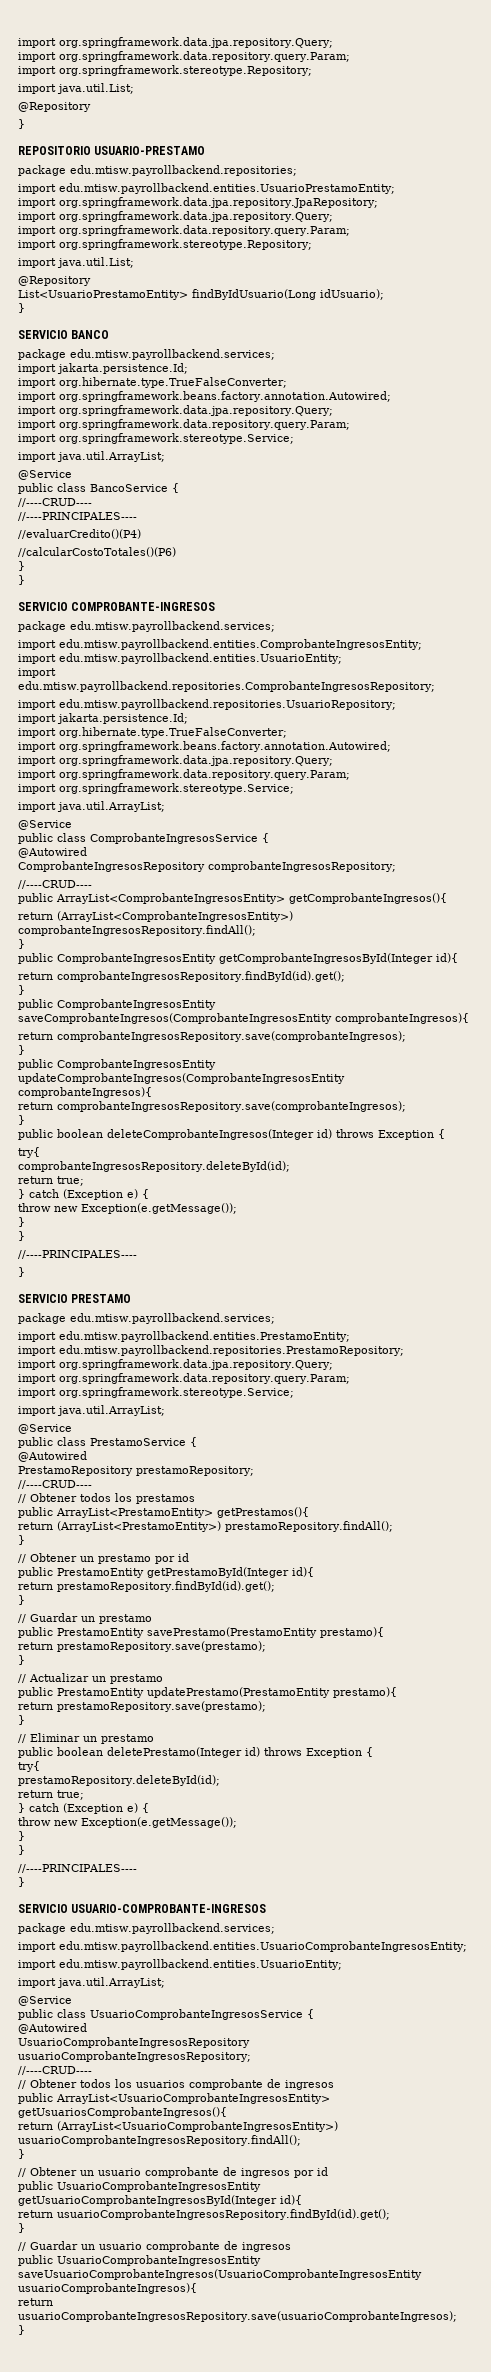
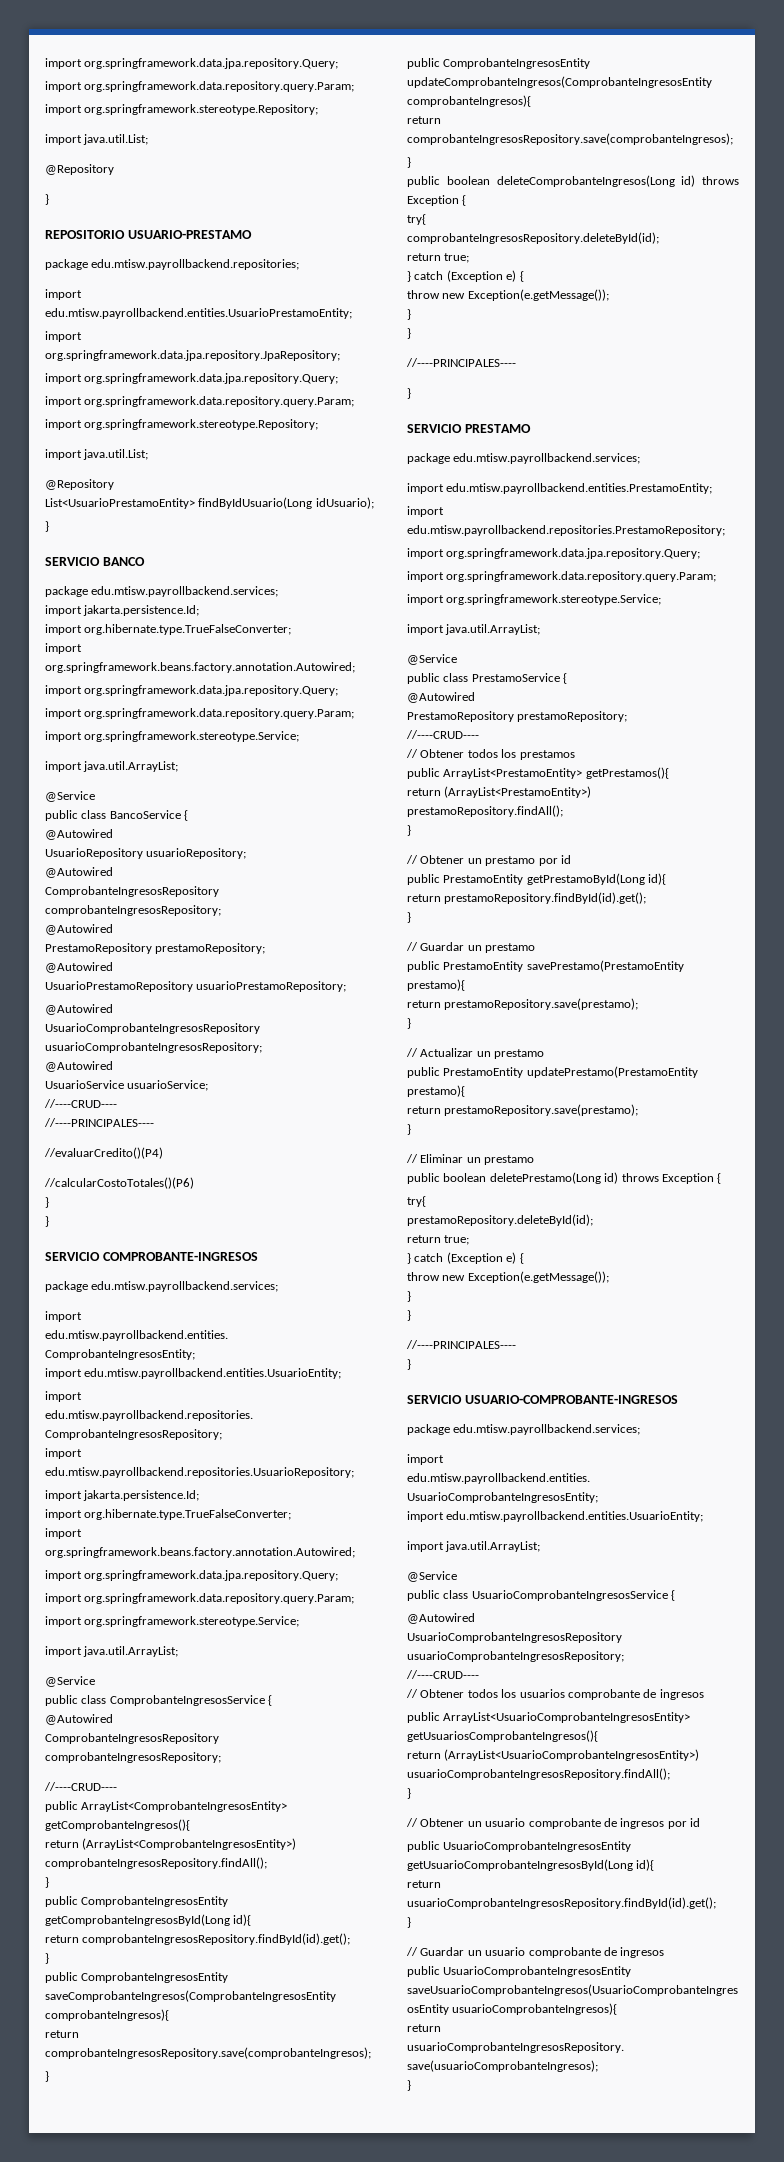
(179, 488) none -> [45,829,113,840] [45,848,247,859] [45,867,113,878] [45,886,219,897] [45,905,221,916] [45,924,113,935] [45,943,266,954] [45,962,113,973] [45,981,347,992] [45,1004,113,1015] [45,1023,260,1034] [45,1042,262,1053] [45,1061,113,1072] [45,1080,209,1091] // @Autowired // UsuarioRepository usuarioRepository; // @Autowired // ComprobanteIngresosRepository comprobanteIngresosRepository; // @Autowired // PrestamoRepository prestamoRepository; // @Autowired // UsuarioPrestamoRepository usuarioPrestamoRepository; // @Autowired // UsuarioComprobanteIngresosRepository usuarioComprobanteIngresosRepository; // @Autowired // UsuarioService usuarioService;
[219,953,433,964] getComprobanteIngresosById(Integer -> [45,1914,230,1926] getComprobanteIngresosById(Long
[107,1129,314,1140] deleteComprobanteIngresos(Integer -> [496,175,675,187] deleteComprobanteIngresos(Long
[147,1567,289,1578] getPrestamoById(Integer -> [526,873,645,885] getPrestamoById(Long
[107,1747,242,1758] deletePrestamo(Integer -> [489,1172,601,1184] deletePrestamo(Long
[18,2195,277,2206] getUsuarioComprobanteIngresosById(Integer -> [407,1859,633,1871] getUsuarioComprobanteIngresosById(Long

